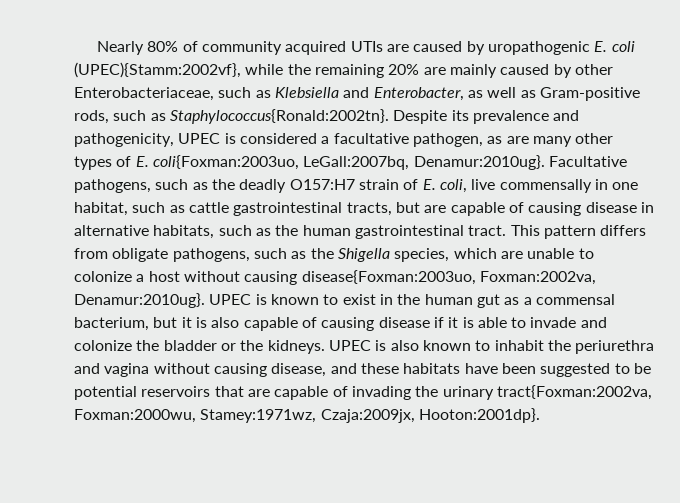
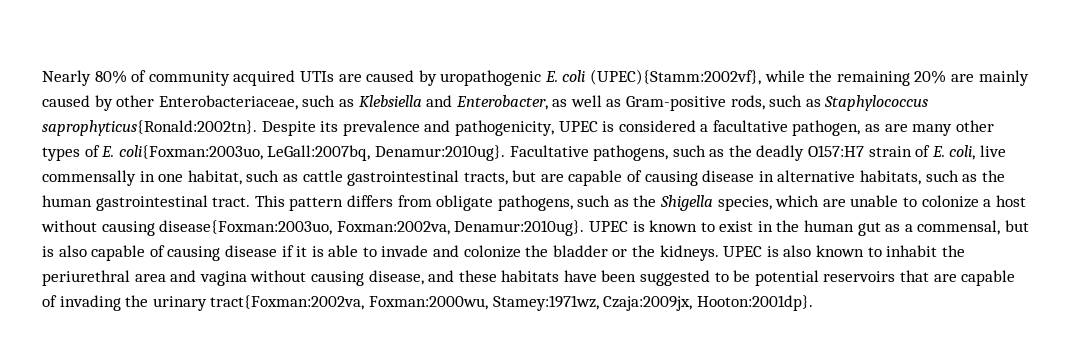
[169,109,389,124] Staphylococcus{Ronald:2002tn}. -> [824,95,929,111] [42,120,257,136] Staphylococcus saprophyticus{Ronald:2002tn}.
[535,294,615,305] [74,317,192,331] commensal bacterium, but it -> [917,220,1030,235] commensal, but
[575,340,655,354] periurethra -> [42,270,166,286] periurethral area

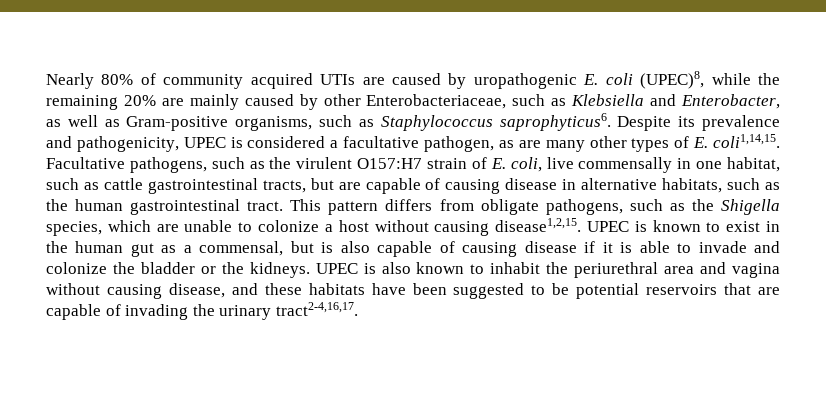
[590,69,762,85] (UPEC){Stamm:2002vf}, -> [640,71,705,89] (UPEC)8,
[730,95,765,110] rods, -> [235,116,313,131] organisms,
[42,120,257,136] saprophyticus{Ronald:2002tn}. -> [499,113,611,131] saprophyticus6.
[118,145,505,161] coli{Foxman:2003uo, LeGall:2007bq, Denamur:2010ug}. -> [713,134,781,148] coli1,14,15.
[756,145,805,161] deadly -> [296,157,353,169] virulent
[159,220,585,236] disease{Foxman:2003uo, Foxman:2002va, Denamur:2010ug}. -> [495,218,582,232] disease1,2,15.
[210,295,813,311] tract{Foxman:2002va, Foxman:2000wu, Stamey:1971wz, Czaja:2009jx, Hooton:2001dp}. -> [275,302,358,316] tract2-4,16,17.

